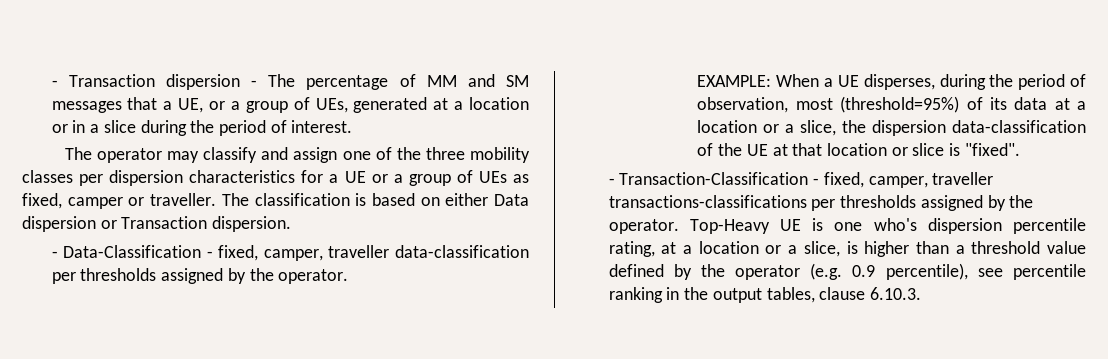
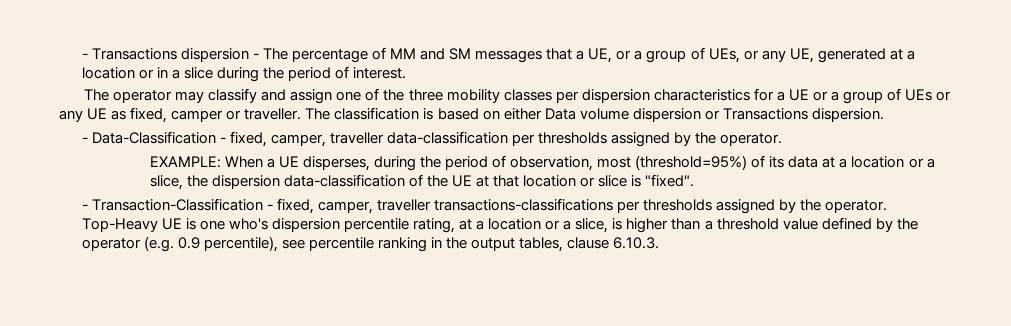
[51,74,155,87] - Transaction -> [81,48,177,60] - Transactions
(348, 105) none -> [743,48,814,63] or any UE,
(507, 177) none -> [936,91,952,101] [59,108,108,122] or any UE
(529, 200) none -> [579,108,629,120] volume
[121,216,208,229] Transaction -> [722,108,808,120] Transactions

